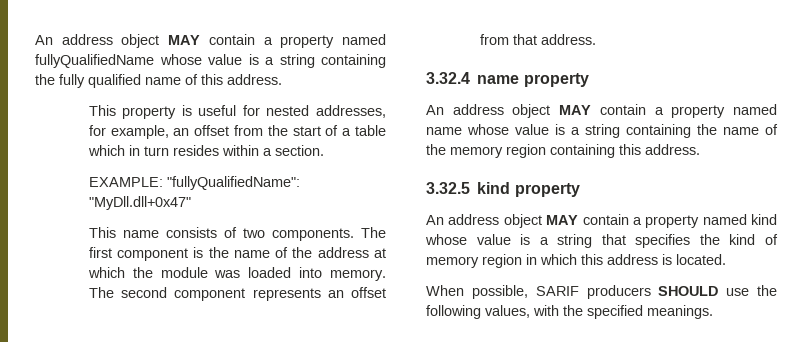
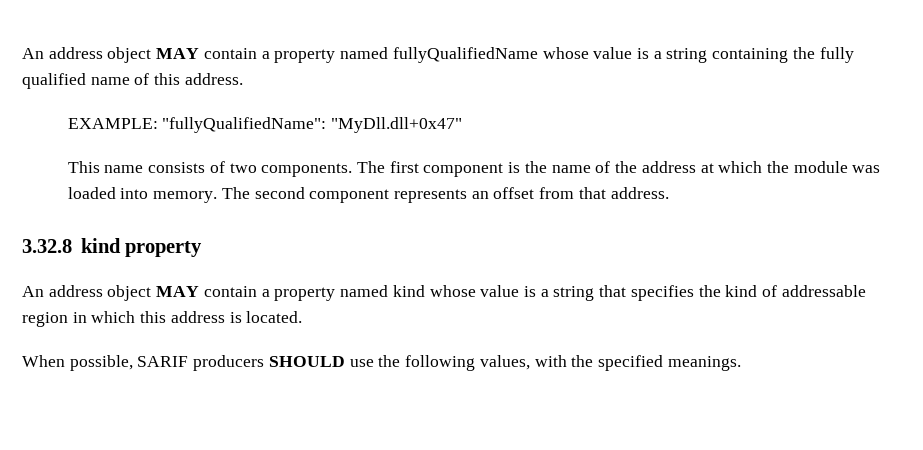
[88,105,386,119] [88,125,386,139] [87,145,324,156] // This property is useful for nested addresses, for example, an offset from the start of a table which in turn resides within a section. -> (243, 79) none
[426,72,589,87] [426,104,777,118] [426,124,778,138] [426,144,700,158] [426,182,470,194] 3.32.4 name property // An address object MAY contain a property named name whose value is a string containing the name of the memory region containing this address. // 3.32.5 -> [22,239,72,253] 3.32.8
[426,256,479,268] memory -> [781,285,866,297] addressable

